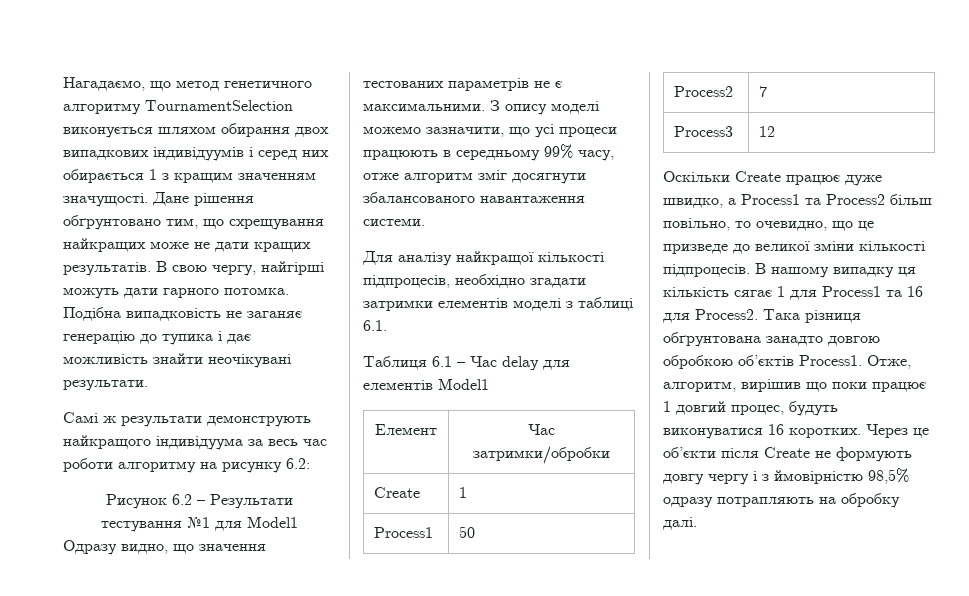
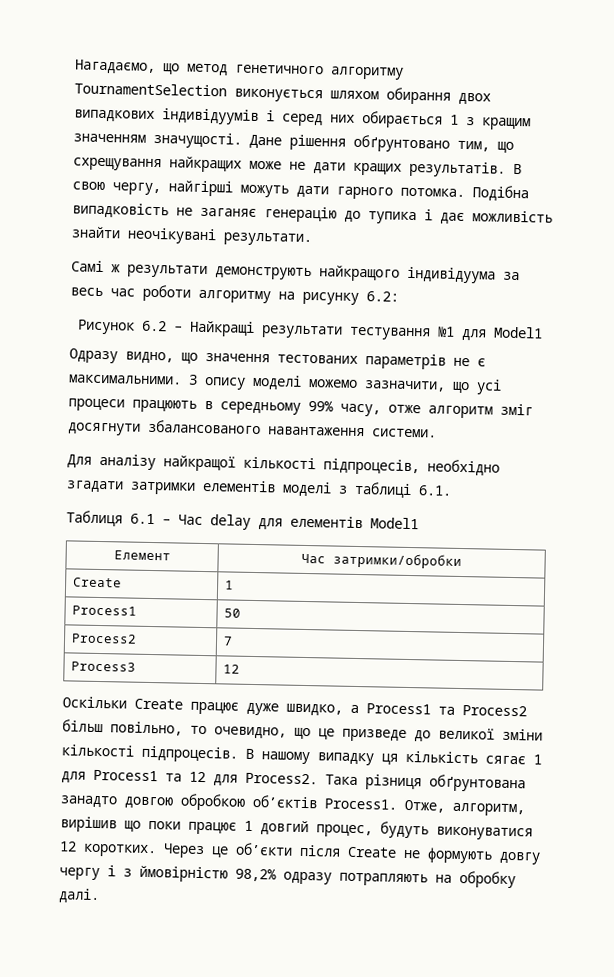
[209,494,293,509] Результати -> [189,320,343,339] Найкращі результати
[907,286,923,297] 16 -> [189,771,206,783] 12
[768,424,784,435] 16 -> [59,841,77,852] 12
[868,468,909,484] 98,5% -> [235,868,277,882] 98,2%

